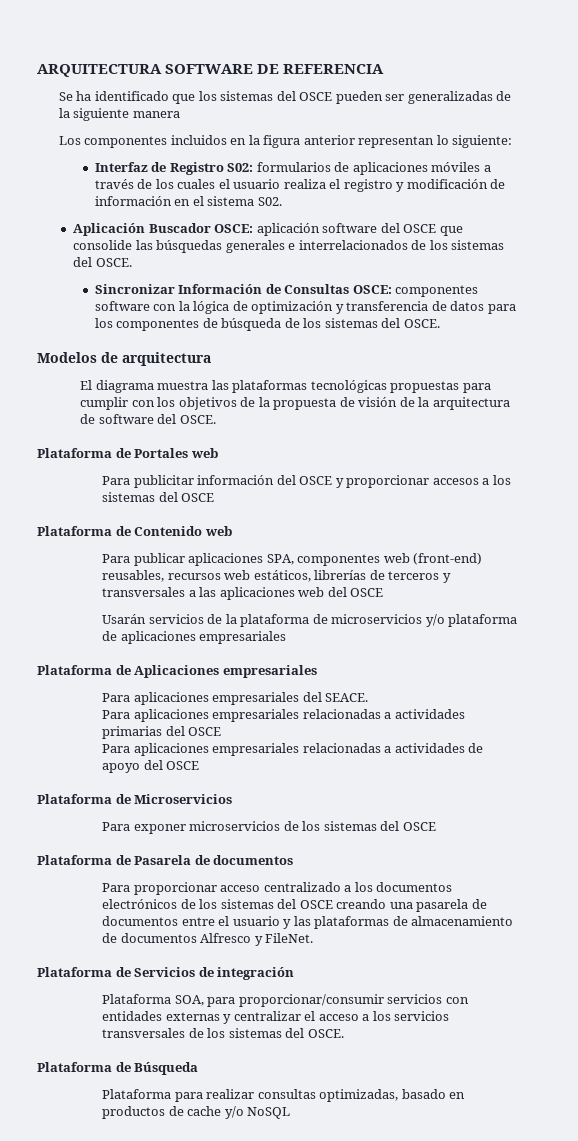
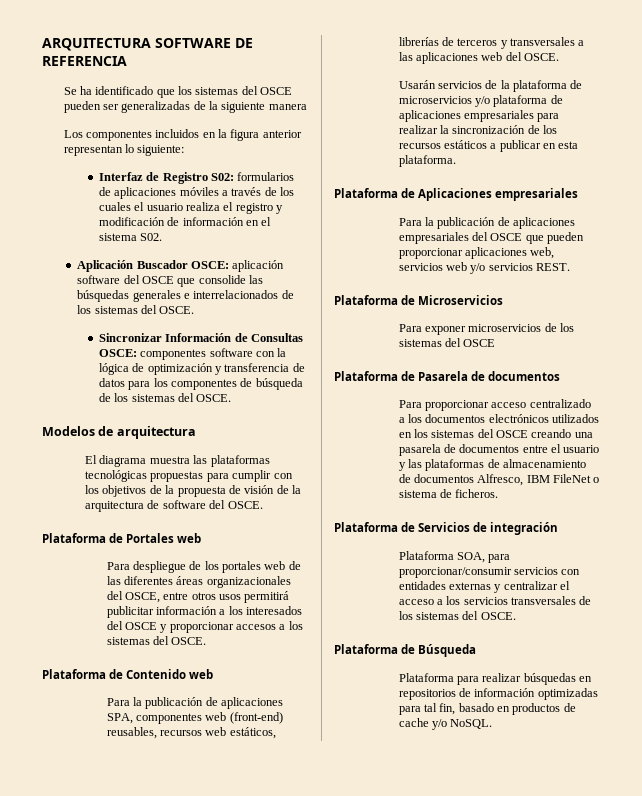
[133,475,275,488] publicitar información -> [132,561,301,573] [106,576,291,588] [106,591,290,603] [106,606,303,618] despliegue de los portales web de las diferentes áreas organizacionales del OSCE, entre otros usos permitirá publicitar información a los interesados
[181,493,215,502] OSCE -> [171,637,207,645] OSCE.
[133,553,185,566] publicar -> [132,697,218,709] la publicación de
[350,588,384,597] OSCE -> [524,53,560,61] OSCE.
(287, 637) none -> [537,113,560,122] [398,125,558,134] [398,140,579,152] [398,155,456,167] para realizar la sincronización de los recursos estáticos a publicar en esta plataforma.
[133,692,369,705] [102,709,465,722] [102,726,222,739] [102,743,484,756] [102,760,200,773] aplicaciones empresariales del SEACE. // Para aplicaciones empresariales relacionadas a actividades primarias del OSCE // Para aplicaciones empresariales relacionadas a actividades de apoyo del OSCE -> [424,217,576,229] [398,232,585,244] [398,247,555,259] [398,262,571,274] la publicación de aplicaciones empresariales del OSCE que pueden proporcionar aplicaciones web, servicios web y/o servicios REST.
[180,899,196,909] de -> [552,414,600,423] [398,432,412,438] utilizados en
[200,933,314,946] Alfresco y FileNet. -> [477,474,600,486] [398,489,499,498] Alfresco, IBM FileNet o sistema de ficheros.
[257,1089,399,1102] consultas optimizadas, -> [523,673,593,685] [398,688,598,700] [398,703,456,715] búsquedas en repositorios de información optimizadas para tal fin,
[247,1107,291,1119] NoSQL -> [450,719,493,729] NoSQL.

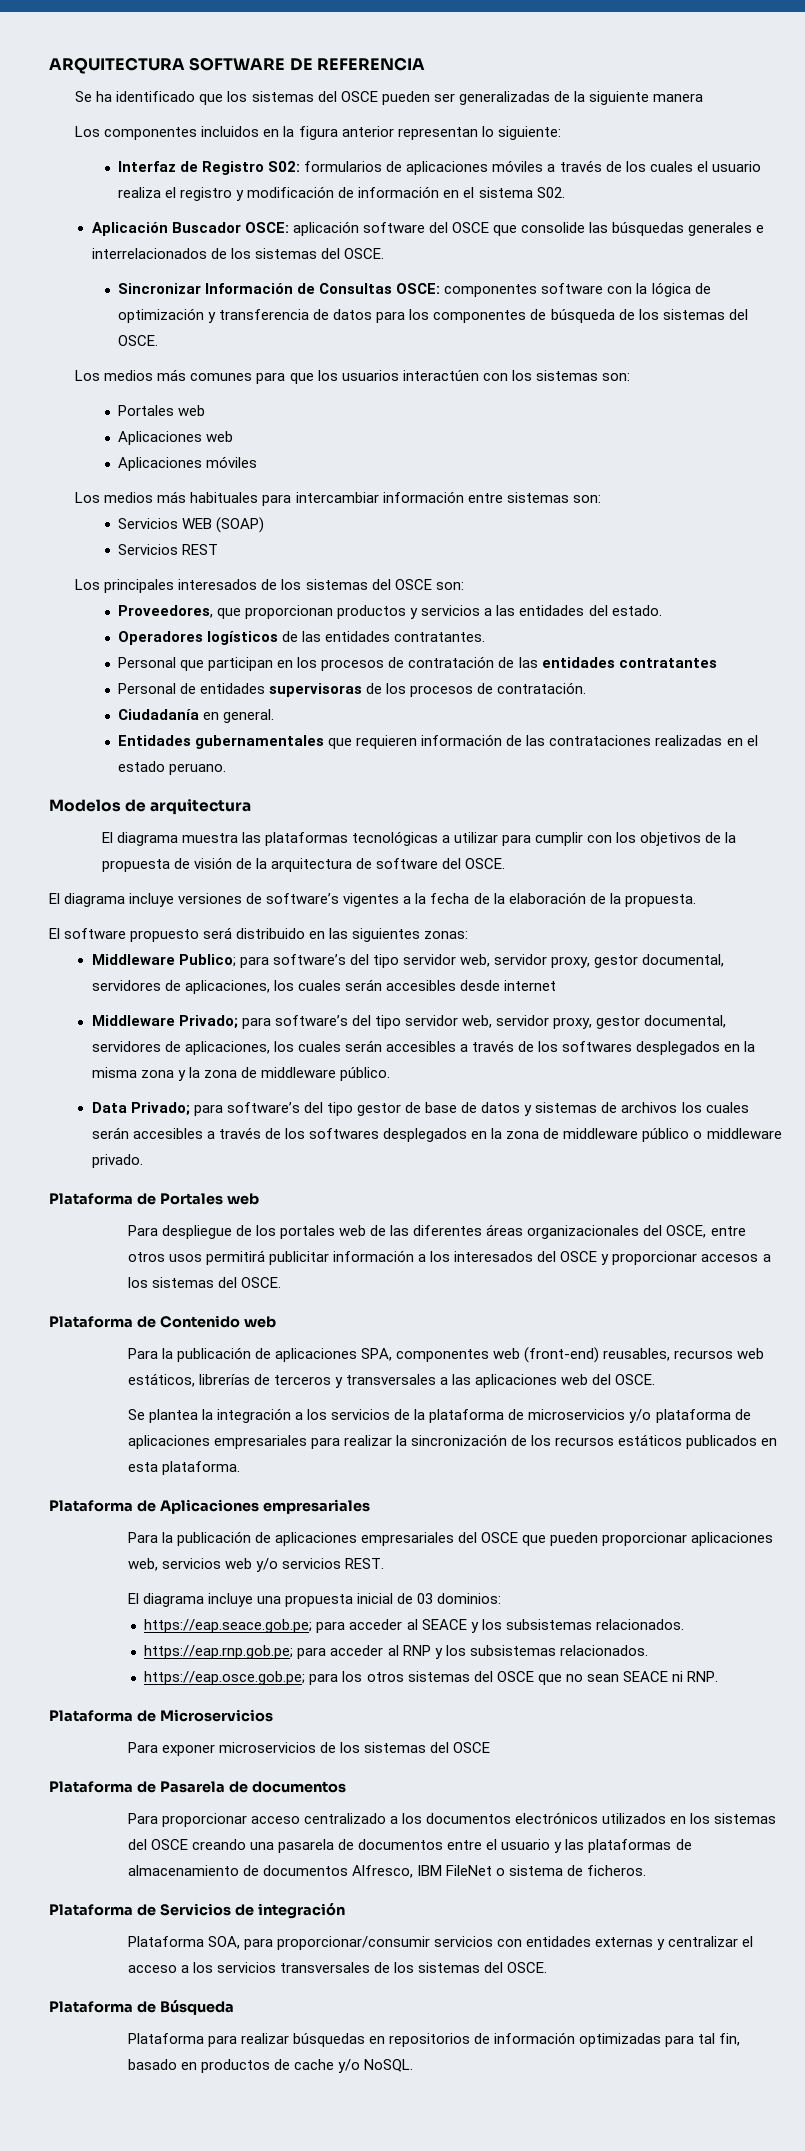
(232, 398) none -> [75,369,630,384] [118,405,206,416] [118,431,234,445] [118,456,258,471] [75,491,601,506] [118,517,265,533] [118,544,219,555] [75,579,464,593] [118,605,662,619] [118,631,486,645] [118,656,717,671] [118,682,587,697] [118,709,275,723] [118,734,758,749] [118,761,227,775] // Los medios más comunes para que los usuarios interactúen con los sistemas son: // Portales web // Aplicaciones web // Aplicaciones móviles // Los medios más habituales para intercambiar información entre sistemas son: // Servicios WEB (SOAP) // Servicios REST // Los principales interesados de los sistemas del OSCE son: // Proveedores, que proporcionan productos y servicios a las entidades del estado. // Operadores logísticos de las entidades contratantes. // Personal que participan en los procesos de contratación de las entidades contratantes // Personal de entidades supervisoras de los procesos de contratación. // Ciudadanía en general. // Entidades gubernamentales que requieren información de las contrataciones realizadas en el estado peruano.
[150,471,204,482] propuestas -> [441,832,498,843] a utilizar
(263, 505) none -> [49,892,696,907] [49,927,469,942] [91,954,725,968] [91,979,557,994] [91,1015,727,1029] [91,1040,756,1055] [91,1067,391,1081] [91,1102,749,1116] [91,1127,782,1142] [91,1154,143,1168] // El diagrama incluye versiones de software’s vigentes a la fecha de la elaboración de la propuesta. // El software propuesto será distribuido en las siguientes zonas: // Middleware Publico; para software’s del tipo servidor web, servidor proxy, gestor documental, servidores de aplicaciones, los cuales serán accesibles desde internet // Middleware Privado; para software’s del tipo servidor web, servidor proxy, gestor documental, servidores de aplicaciones, los cuales serán accesibles a través de los softwares desplegados en la misma zona y la zona de middleware público. // Data Privado; para software’s del tipo gestor de base de datos y sistemas de archivos los cuales serán accesibles a través de los softwares desplegados en la zona de middleware público o middleware privado.
[398,80,436,89] Usarán -> [127,1408,328,1423] Se plantea la integración a los
[490,140,541,152] a publicar -> [686,1435,758,1449] publicados
(571, 267) none -> [127,1593,502,1607] [144,1619,684,1633] [144,1645,648,1659] [144,1671,718,1685] // El diagrama incluye una propuesta inicial de 03 dominios: // https://eap.seace.gob.pe; para acceder al SEACE y los subsistemas relacionados. // https://eap.rnp.gob.pe; para acceder al RNP y los subsistemas relacionados. // https://eap.osce.gob.pe; para los otros sistemas del OSCE que no sean SEACE ni RNP.

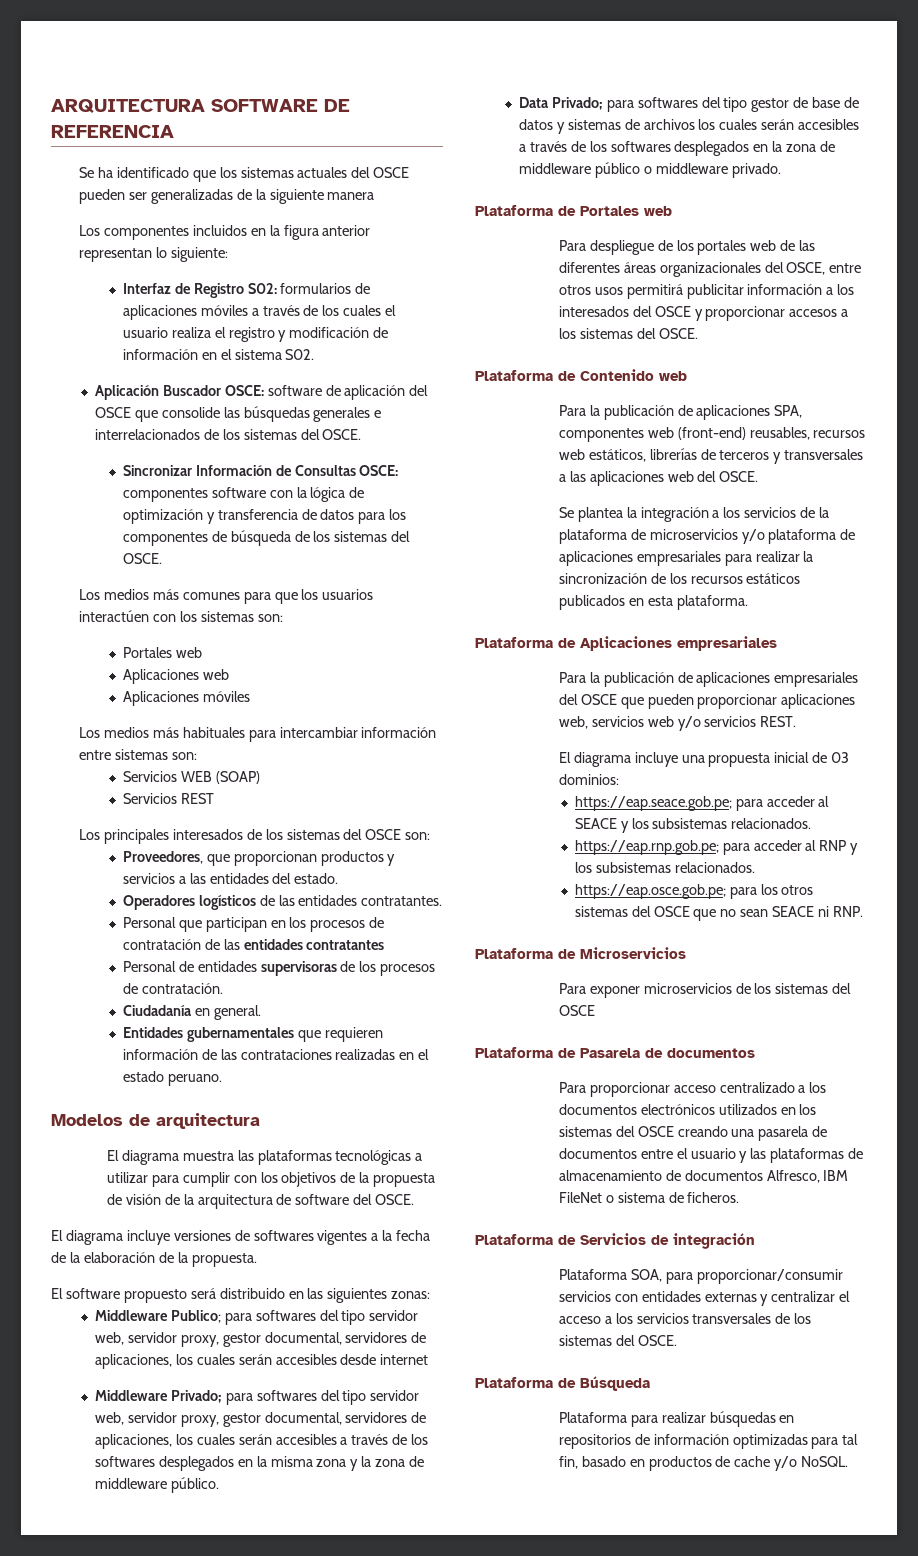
(314, 96) none -> [297,167,348,178] actuales
[292,221,425,236] aplicación software -> [267,385,406,400] software de aplicación
[266,893,340,904] software’s -> [253,1230,314,1241] softwares
[272,954,346,965] software’s -> [255,1310,316,1321] softwares
[274,1015,348,1026] software’s -> [256,1390,317,1401] softwares
[226,1102,300,1113] software’s -> [637,97,698,108] softwares

